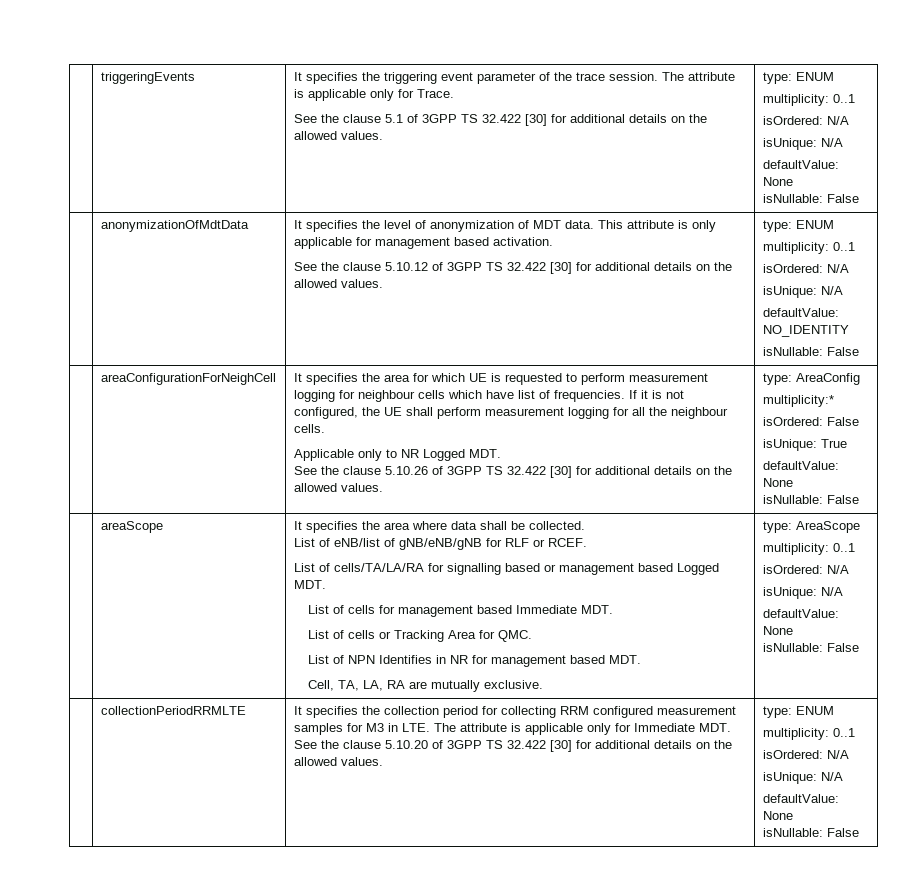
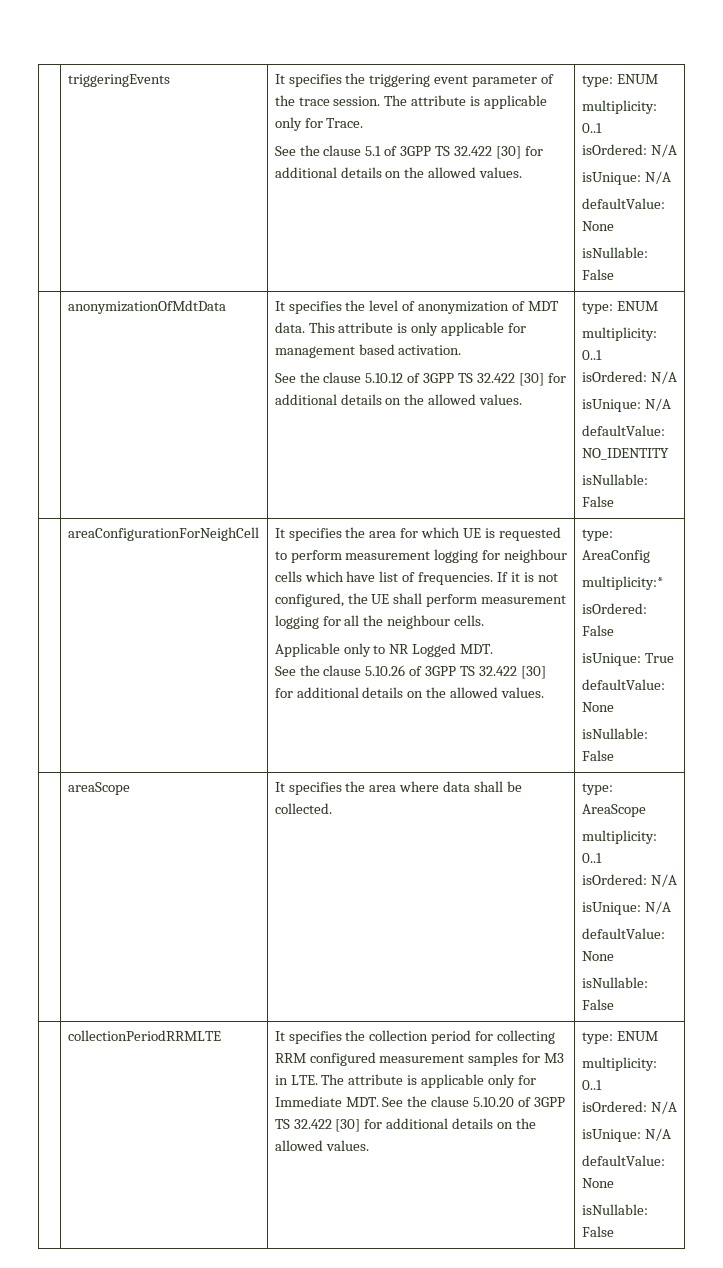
[293,538,587,550] [293,563,719,575] [293,580,326,589] [307,605,613,617] [307,630,532,642] [307,655,641,667] [307,680,543,692] // List of eNB/list of gNB/eNB/gNB for RLF or RCEF. // List of cells/TA/LA/RA for signalling based or management based Logged MDT. // List of cells for management based Immediate MDT. // List of cells or Tracking Area for QMC. // List of NPN Identifies in NR for management based MDT. // Cell, TA, LA, RA are mutually exclusive. -> (332, 808) none

